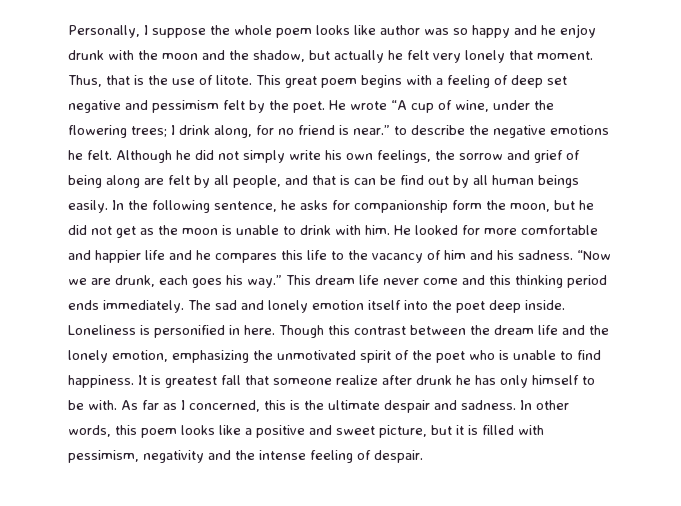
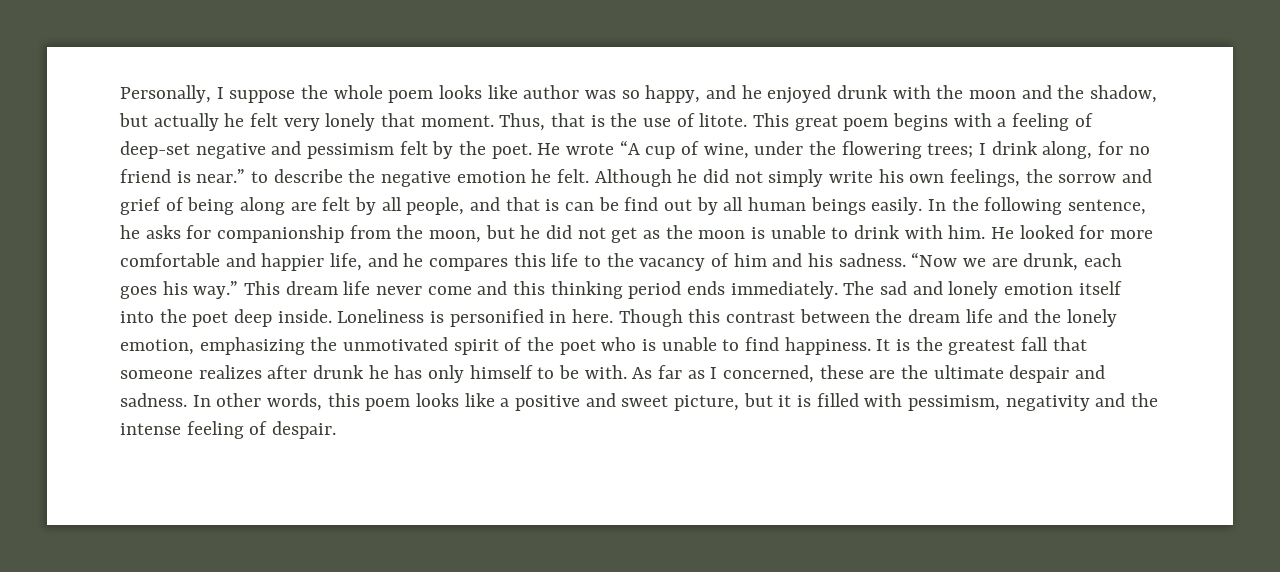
[472,24,596,38] happy and he enjoy -> [645,85,832,104] happy, and he enjoyed
[511,75,567,88] deep set -> [120,141,190,159] deep-set
[550,125,609,135] emotions -> [456,171,526,183] emotion
[452,200,482,210] form -> [349,225,391,239] from
[145,250,165,260] life -> [330,253,363,271] life,
(161, 380) none -> [915,337,943,351] the
[336,375,378,385] realize -> [198,365,262,379] realizes
[264,400,300,410] this is -> [819,365,896,379] these are

